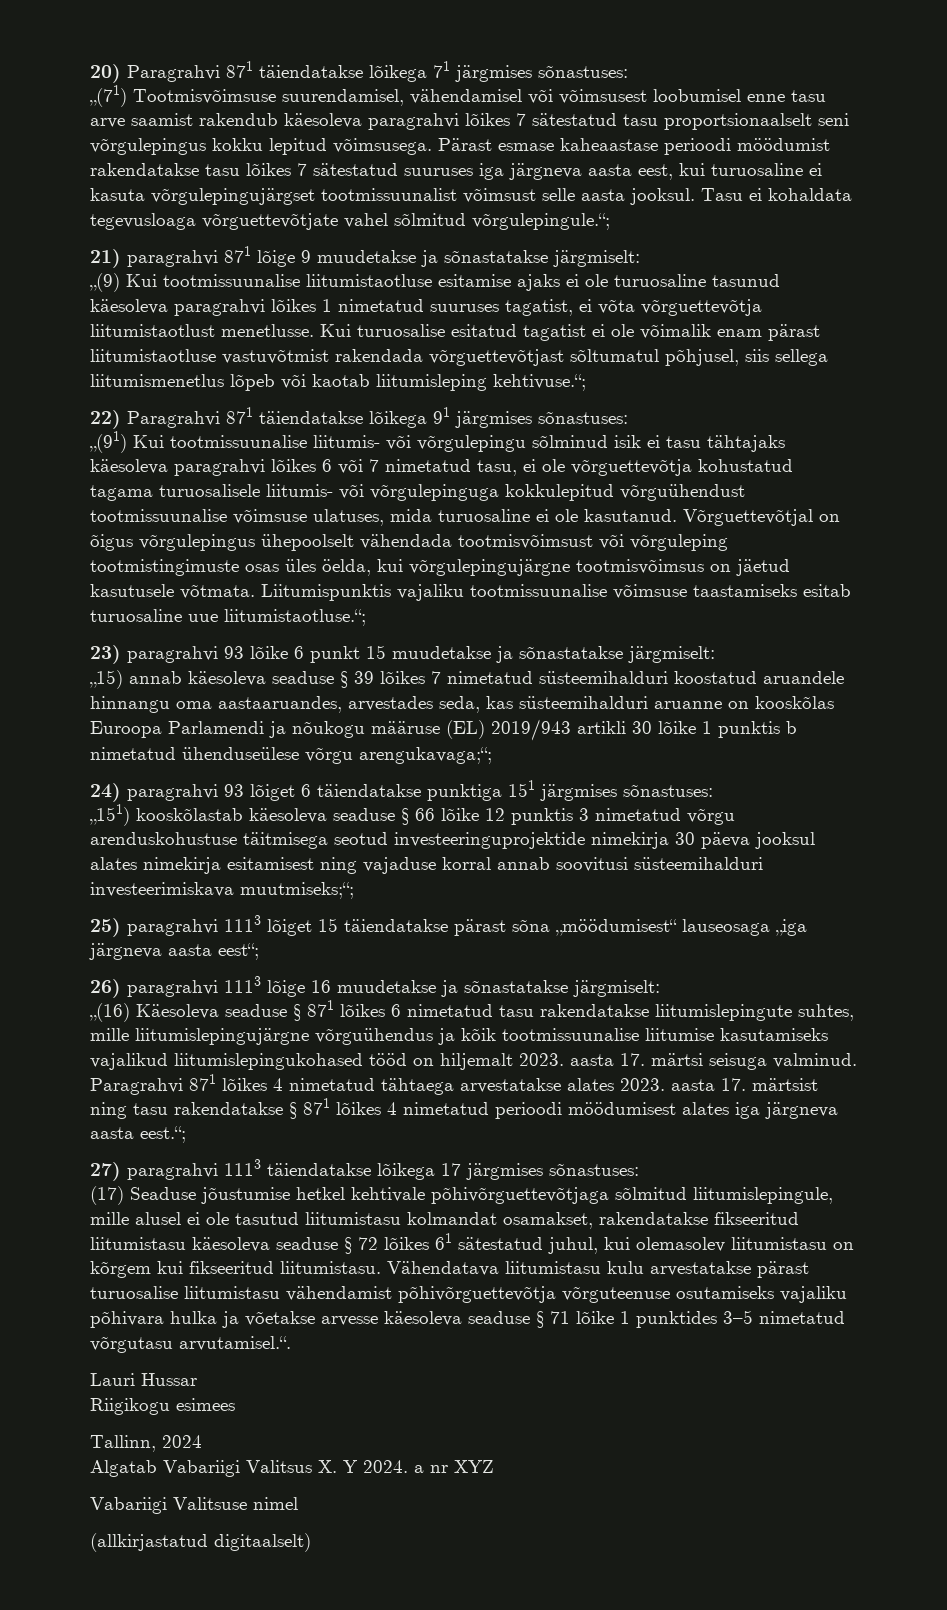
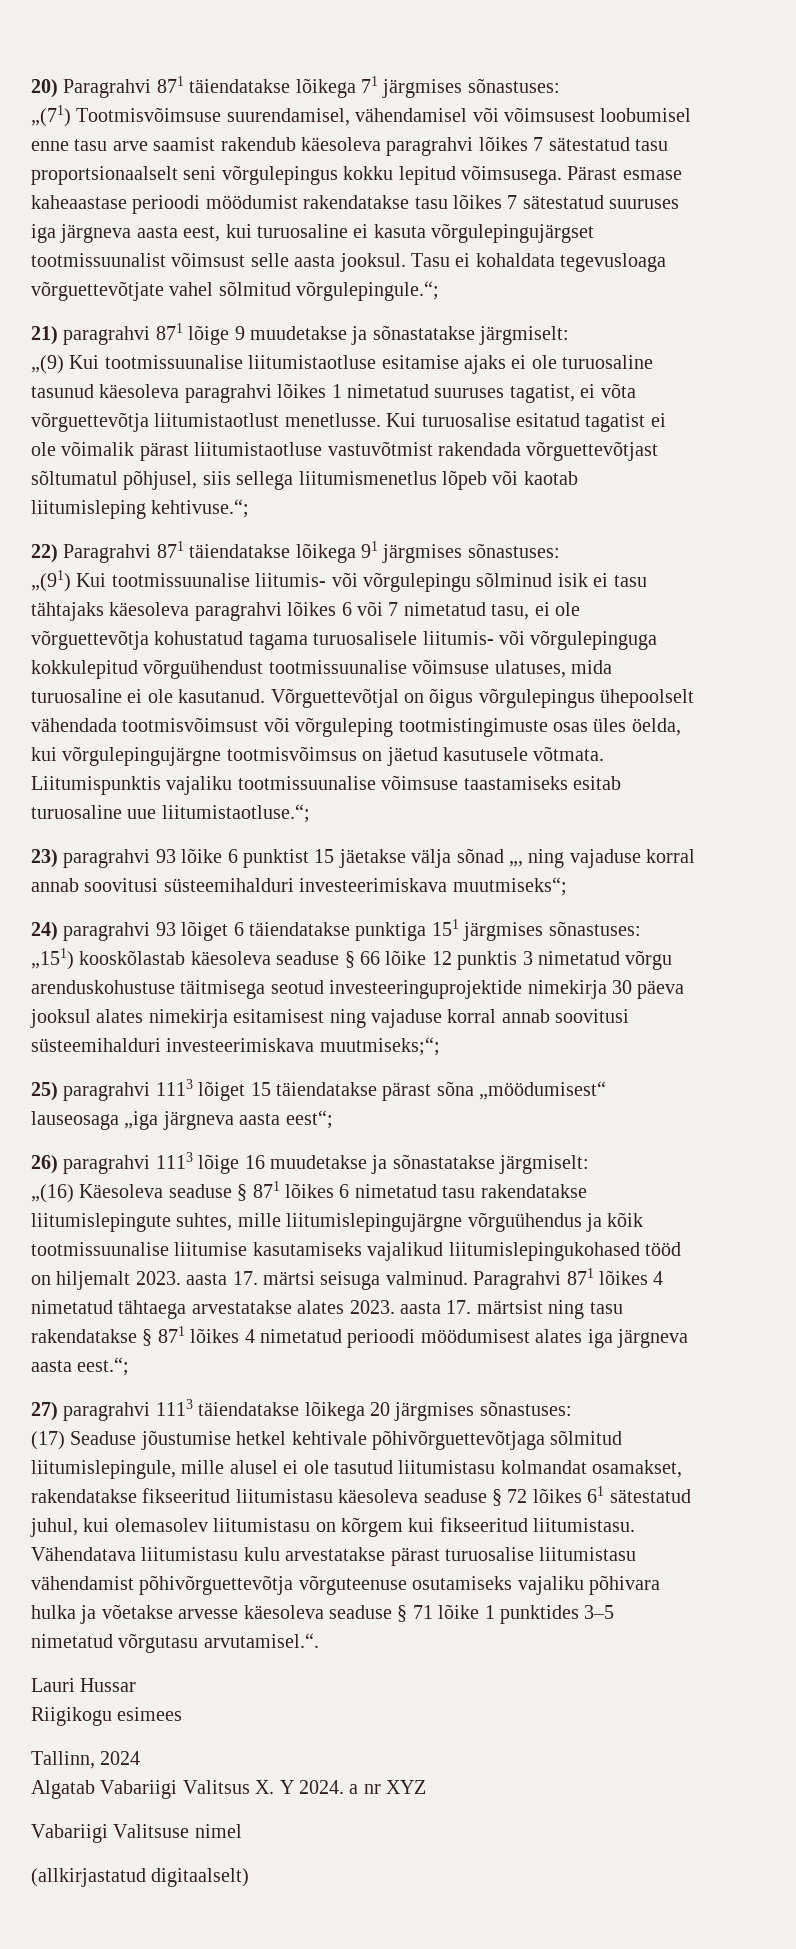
[717,329,762,337] enam -> (135, 448) none
[310,645,715,663] [90,670,844,689] [90,696,834,713] [90,719,797,741] [90,747,492,764] punkt 15 muudetakse ja sõnastatakse järgmiselt: // „15) annab käesoleva seaduse § 39 lõikes 7 nimetatud süsteemihalduri koostatud aruandele hinnangu oma aastaaruandes, arvestades seda, kas süsteemihalduri aruanne on kooskõlas Euroopa Parlamendi ja nõukogu määruse (EL) 2019/943 artikli 30 lõike 1 punktis b nimetatud ühenduseülese võrgu arengukavaga;“; -> [243,848,696,868] [31,877,567,896] punktist 15 jäetakse välja sõnad „, ning vajaduse korral annab soovitusi süsteemihalduri investeerimiskava muutmiseks“;
[441,1163,461,1176] 17 -> [370,1402,390,1416] 20

